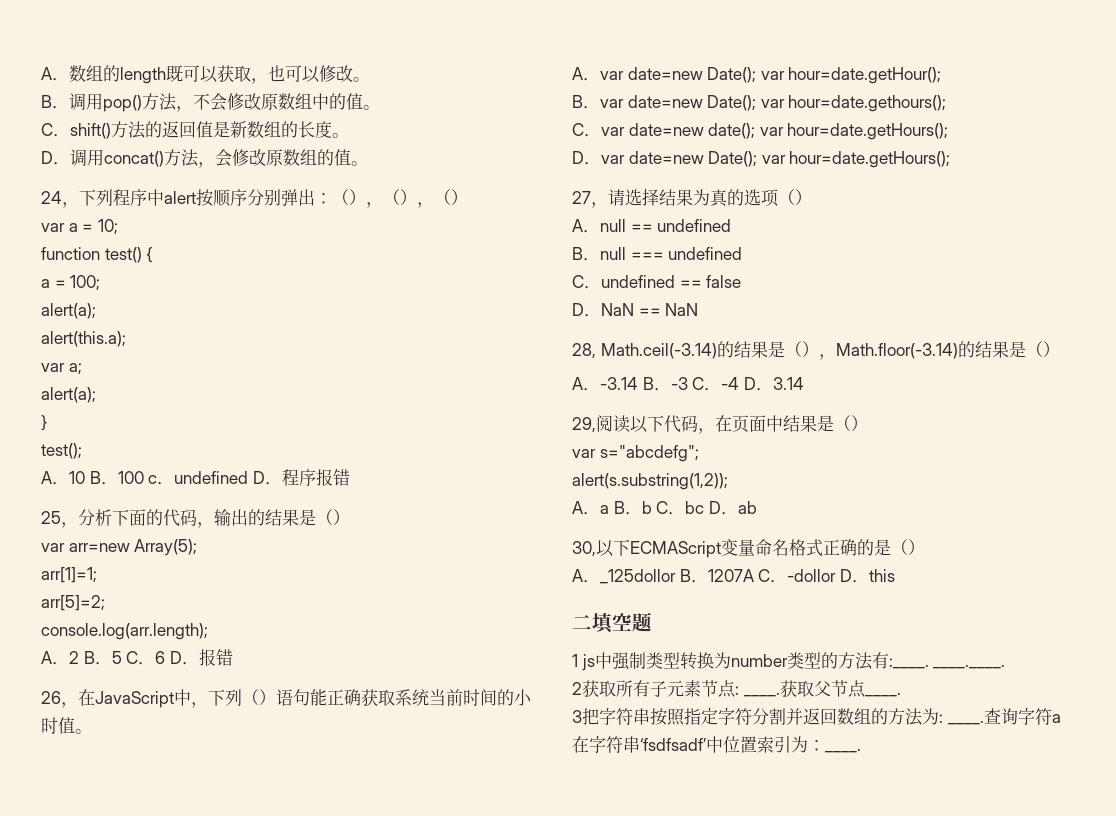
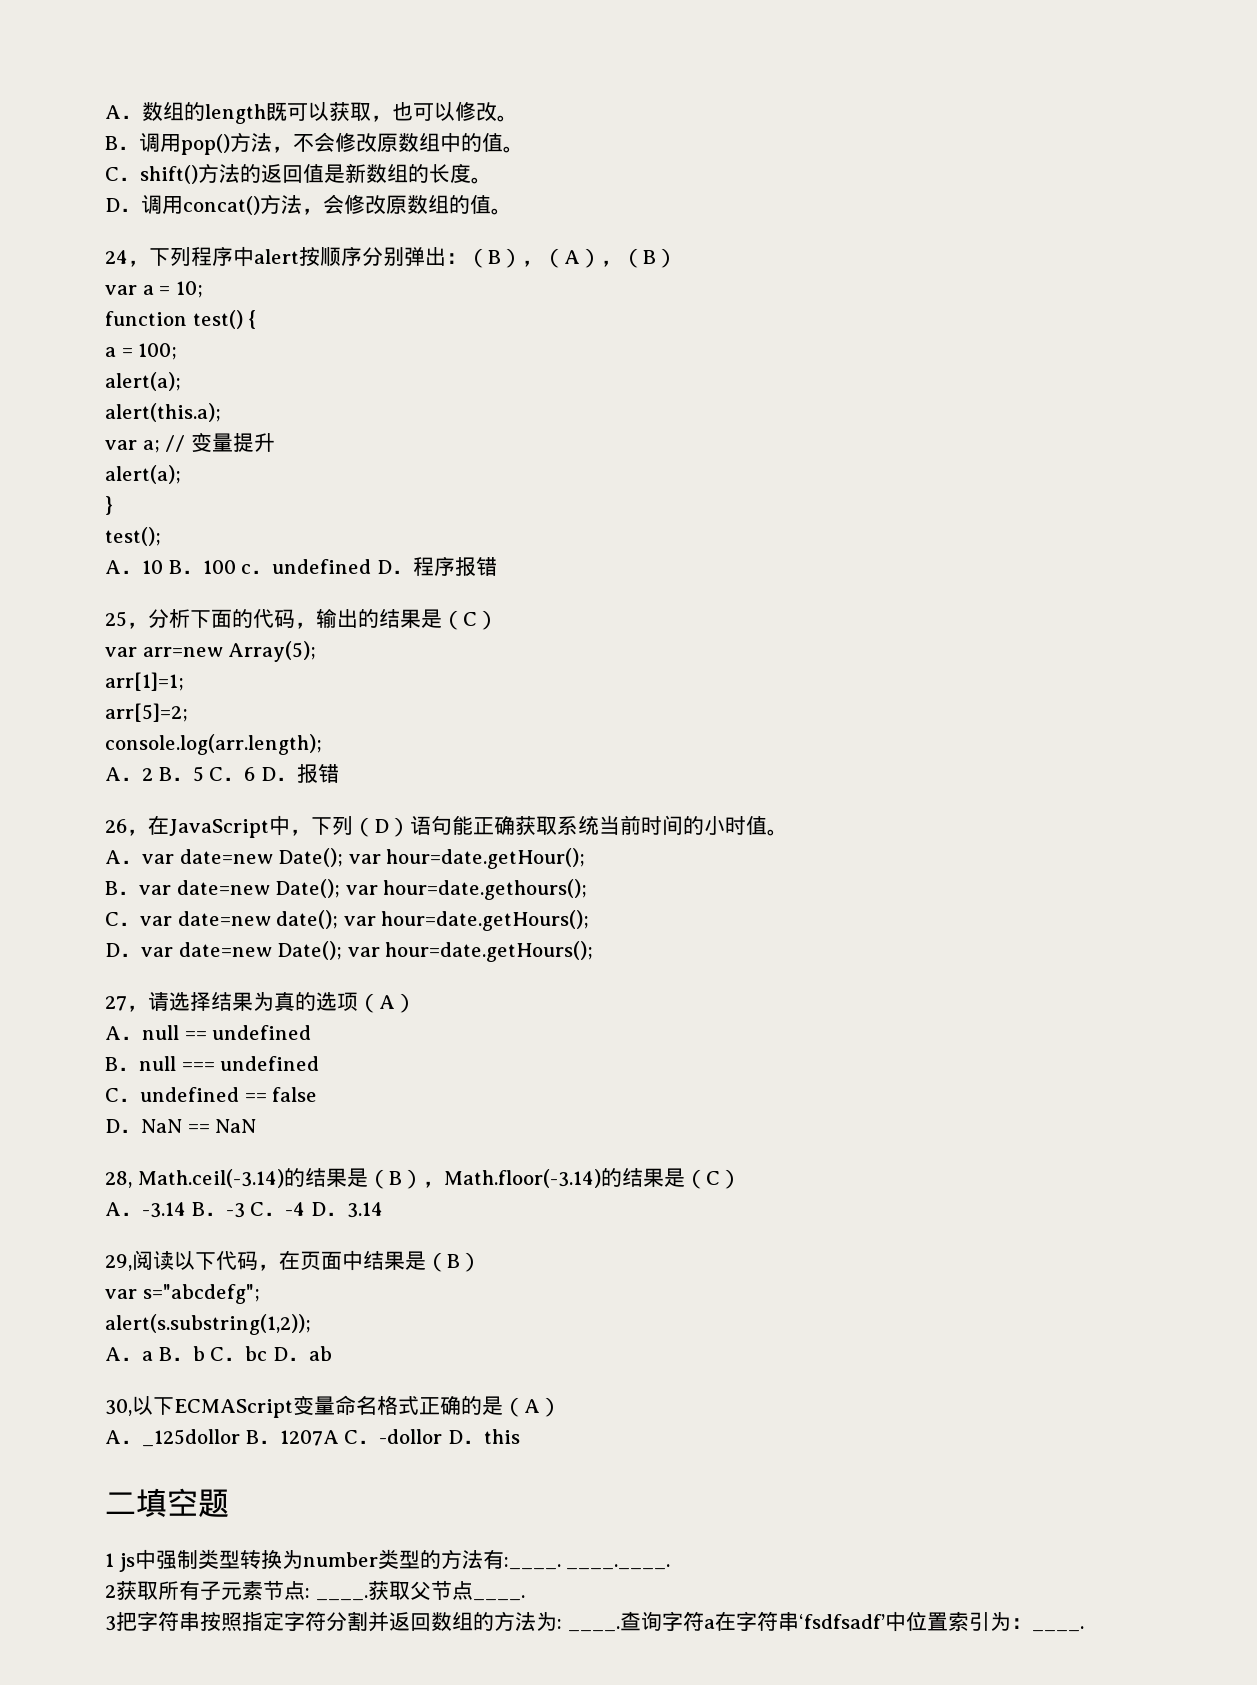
[349,189,451,208] ），（），（ -> [488,248,656,268] B），（A），（B
(82, 368) none -> [165,433,275,452] // 变量提升
(333, 517) none -> [463,612,477,626] C
(259, 697) none -> [374,819,389,833] D
(795, 197) none -> [379,995,395,1009] A
(802, 349) none -> [388,1171,402,1185] B
(1043, 349) none -> [705,1171,720,1185] C
(851, 423) none -> [447,1254,460,1268] B
(908, 547) none -> [524,1399,540,1413] A

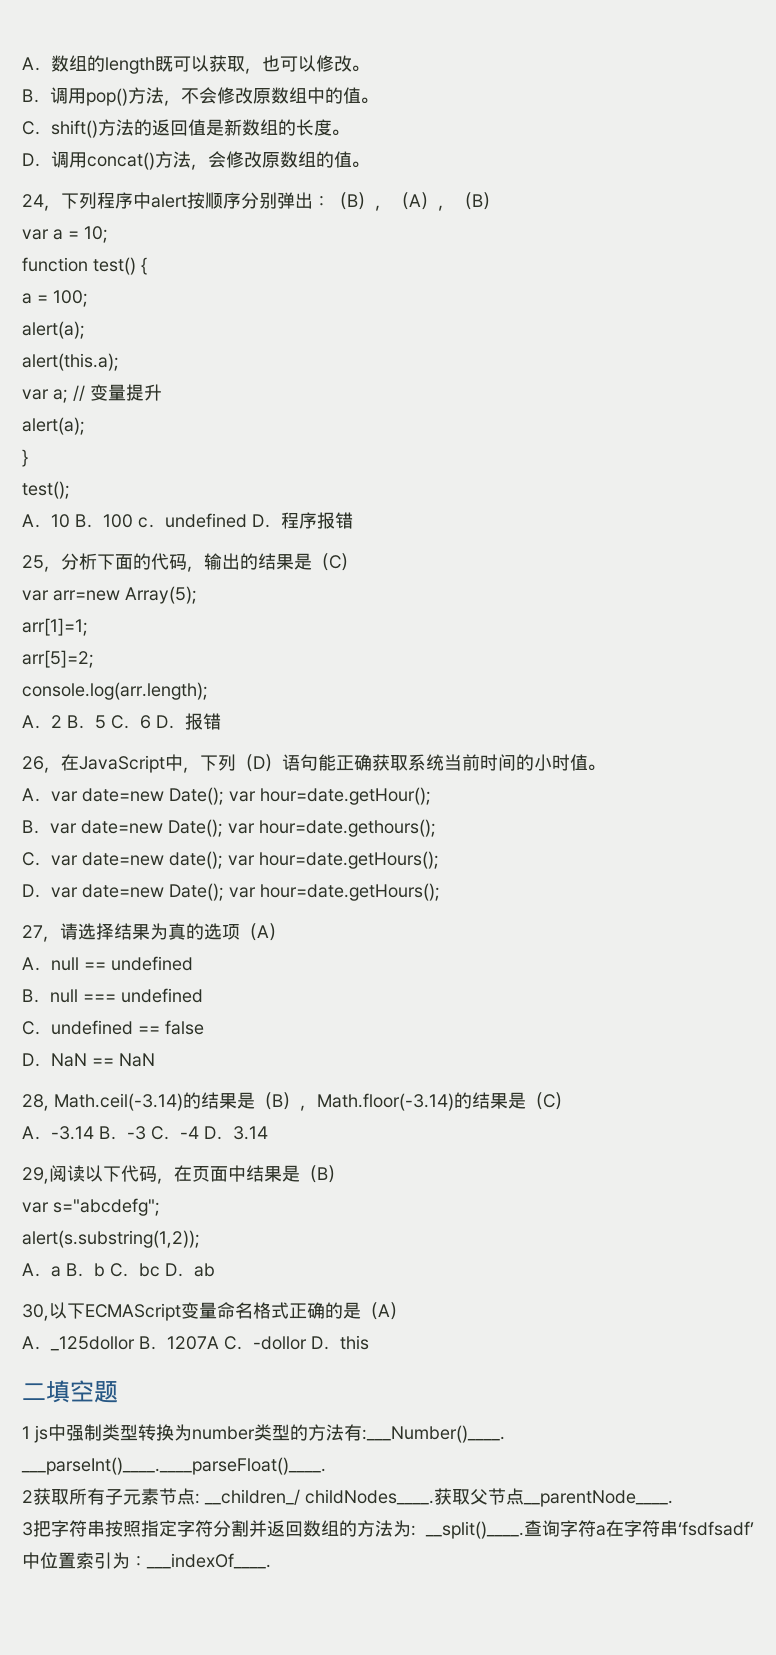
[503,1557,671,1570] :____. ____.____. -> [362,1425,505,1443] [21,1457,326,1475] :___Number()____. ___parseInt()____.____parseFloat()____.
[315,1595,368,1601] ____. -> [204,1489,434,1505] __children_/ childNodes____.
[472,1595,525,1601] ____. -> [523,1490,673,1507] __parentNode____.
[567,1626,620,1632] ____. -> [425,1521,524,1539] __split()____.
[1031,1626,1084,1632] ____. -> [146,1553,271,1569] ___indexOf____.

